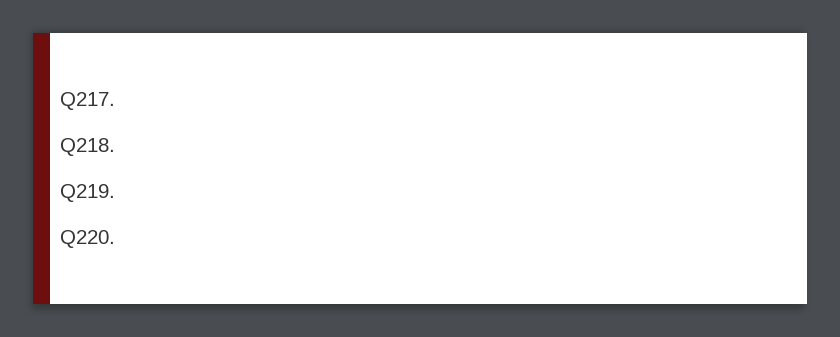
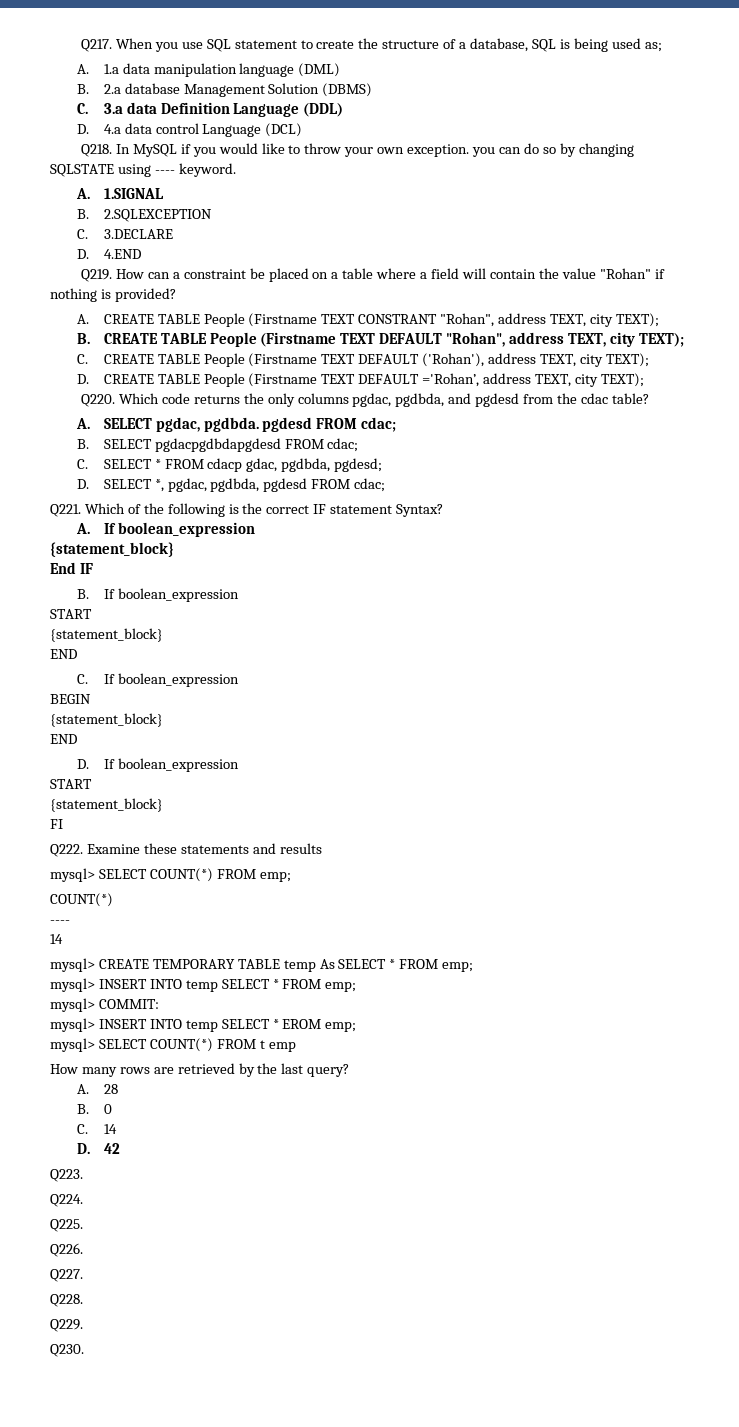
[60,138,115,156] [60,184,115,202] [60,230,115,248] // Q218. // Q219. // Q220. -> [115,38,662,52] [76,63,341,77] [76,83,373,97] [76,102,344,117] [76,123,303,137] [81,143,634,157] [50,163,236,177] [75,188,164,199] [76,209,212,222] [76,229,173,239] [76,249,141,259] [81,268,665,282] [50,288,176,302] [76,313,659,327] [76,332,684,347] [76,353,649,367] [76,373,644,387] [81,393,649,407] [75,417,397,432] [76,438,359,452] [76,458,383,472] [76,478,386,492] [50,503,444,517] [75,522,255,537] [50,542,174,557] [50,562,93,574] [76,588,239,602] [50,609,92,619] [50,628,163,642] [50,649,77,659] [76,673,239,687] [50,694,91,704] [50,713,163,727] [50,734,77,744] [76,758,239,772] [50,779,92,789] [50,798,163,812] [50,819,63,829] [50,843,322,857] [50,868,291,882] [50,893,113,907] [50,920,70,924] [50,934,63,944] [50,958,474,972] [50,978,357,992] [50,998,159,1012] [50,1018,357,1032] [50,1038,296,1052] [50,1063,350,1077] [76,1084,118,1094] [76,1104,112,1114] [76,1124,117,1134] [76,1143,120,1154] [50,1169,83,1182] [50,1194,83,1207] [50,1219,83,1232] [50,1243,83,1257] [50,1269,83,1282] [50,1294,83,1307] [50,1319,83,1332] [50,1344,84,1357] When you use SQL statement to create the structure of a database, SQL is being used as; // A. 1.a data manipulation language (DML) // B. 2.a database Management Solution (DBMS) // C. 3.a data Definition Language (DDL) // D. 4.a data control Language (DCL) // Q218. In MySQL if you would like to throw your own exception. you can do so by changing SQLSTATE using ---- keyword. // A. 1.SIGNAL // B. 2.SQLEXCEPTION // C. 3.DECLARE // D. 4.END // Q219. How can a constraint be placed on a table where a field will contain the value "Rohan" if nothing is provided? // A. CREATE TABLE People (Firstname TEXT CONSTRANT "Rohan", address TEXT, city TEXT); // B. CREATE TABLE People (Firstname TEXT DEFAULT "Rohan", address TEXT, city TEXT); // C. CREATE TABLE People (Firstname TEXT DEFAULT ('Rohan'), address TEXT, city TEXT); // D. CREATE TABLE People (Firstname TEXT DEFAULT ='Rohan’, address TEXT, city TEXT); // Q220. Which code returns the only columns pgdac, pgdbda, and pgdesd from the cdac table? // A. SELECT pgdac, pgdbda. pgdesd FROM cdac; // B. SELECT pgdacpgdbdapgdesd FROM cdac; // C. SELECT * FROM cdacp gdac, pgdbda, pgdesd; // D. SELECT *, pgdac, pgdbda, pgdesd FROM cdac; // Q221. Which of the following is the correct IF statement Syntax? // A. If boolean_expression // {statement_block} // End IF // B. If boolean_expression // START // {statement_block} // END // C. If boolean_expression // BEGIN // {statement_block} // END // D. If boolean_expression // START // {statement_block} // FI // Q222. Examine these statements and results // mysql> SELECT COUNT(*) FROM emp; // COUNT(*) // ---- // 14 // mysql> CREATE TEMPORARY TABLE temp As SELECT * FROM emp; // mysql> INSERT INTO temp SELECT * FROM emp; // mysql> COMMIT: // mysql> INSERT INTO temp SELECT * EROM emp; // mysql> SELECT COUNT(*) FROM t emp // How many rows are retrieved by the last query? // A. 28 // B. 0 // C. 14 // D. 42 // Q223. // Q224. // Q225. // Q226. // Q227. // Q228. // Q229. // Q230.

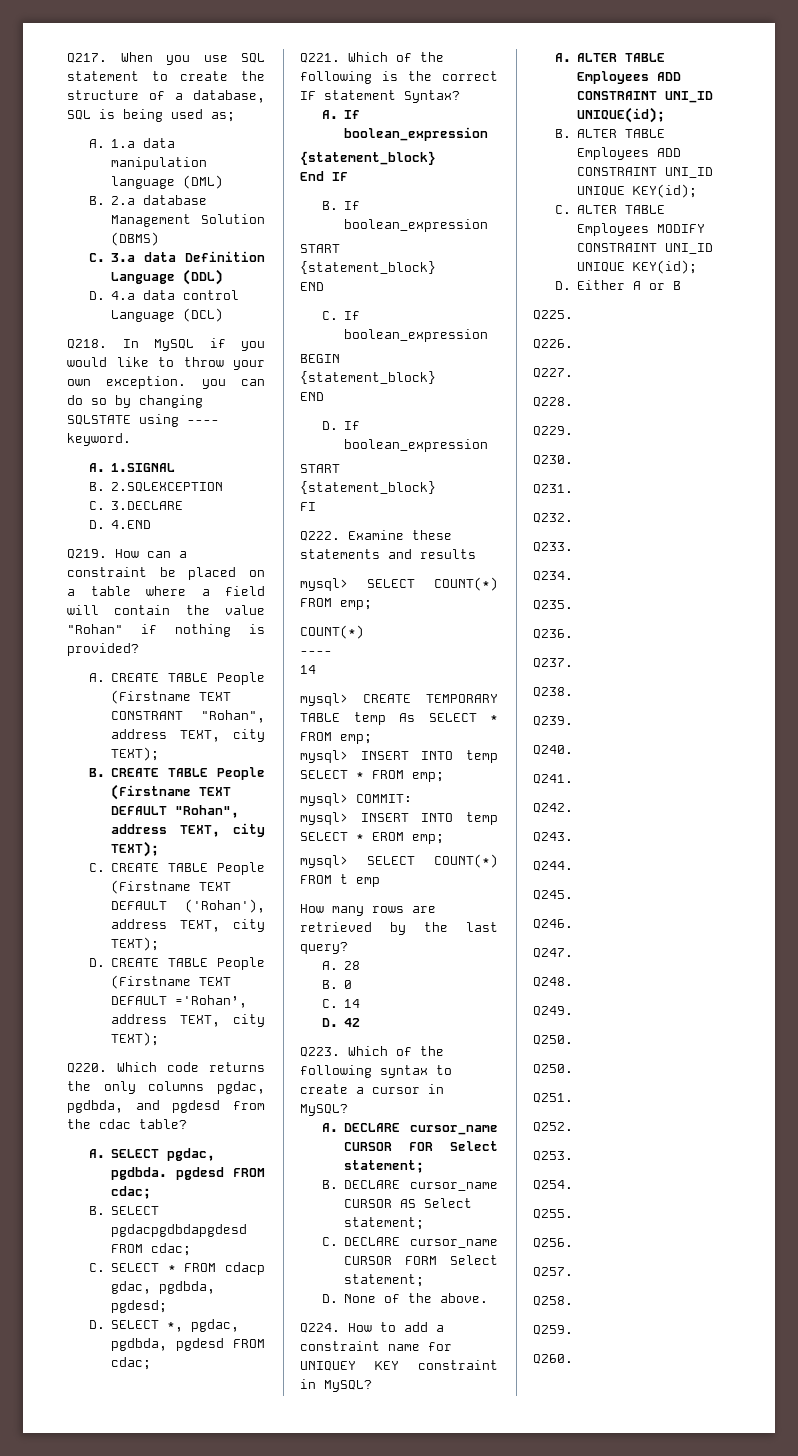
[50,1194,83,1207] // Q224. -> [348,1046,444,1056] [300,1065,452,1078] [300,1084,444,1094] [300,1104,348,1116] [321,1123,498,1135] [344,1141,498,1151] [344,1160,425,1173] [321,1180,498,1191] [344,1198,473,1208] [344,1217,425,1230] [321,1237,498,1248] [344,1255,498,1265] [344,1274,425,1287] [321,1293,489,1303] [300,1322,444,1333] [300,1341,452,1351] [300,1360,498,1371] [300,1379,372,1392] [554,53,666,62] [577,71,682,84] [577,91,714,103] [577,107,666,123] [554,129,666,138] [577,147,682,160] [577,167,714,178] [577,184,698,198] [554,205,666,214] [577,223,706,236] [577,243,714,254] [577,260,698,274] [554,280,682,290] Which of the following syntax to create a cursor in MySQL? // A. DECLARE cursor_name CURSOR FOR Select statement; // B. DECLARE cursor_name CURSOR AS Select statement; // C. DECLARE cursor_name CURSOR FORM Select statement; // D. None of the above. // Q224. How to add a constraint name for UNIQUEY KEY constraint in MySQL? // A. ALTER TABLE Employees ADD CONSTRAINT UNI_ID UNIQUE(id); // B. ALTER TABLE Employees ADD CONSTRAINT UNI_ID UNIQUE KEY(id); // C. ALTER TABLE Employees MODIFY CONSTRAINT UNI_ID UNIQUE KEY(id); // D. Either A or B
(84, 1350) none -> [533,484,573,494] [533,513,573,523] [533,542,573,552] [533,571,573,581] [533,600,573,610] [533,629,573,639] [533,658,573,668] [533,687,573,697] [533,716,573,726] [533,745,573,755] [533,774,573,784] [533,803,573,813] [533,832,573,842] [533,861,573,871] [533,890,573,900] [533,919,573,929] [533,948,573,958] [533,977,573,987] [533,1006,573,1016] [533,1035,573,1045] [533,1064,573,1074] [533,1093,573,1103] [533,1122,573,1132] [533,1151,573,1161] [533,1180,573,1190] [533,1209,573,1219] [533,1238,573,1248] [533,1267,573,1277] [533,1296,573,1306] [533,1325,573,1335] [533,1354,573,1364] // Q231. // Q232. // Q233. // Q234. // Q235. // Q236. // Q237. // Q238. // Q239. // Q240. // Q241. // Q242. // Q243. // Q244. // Q245. // Q246. // Q247. // Q248. // Q249. // Q250. // Q250. // Q251. // Q252. // Q253. // Q254. // Q255. // Q256. // Q257. // Q258. // Q259. // Q260.

